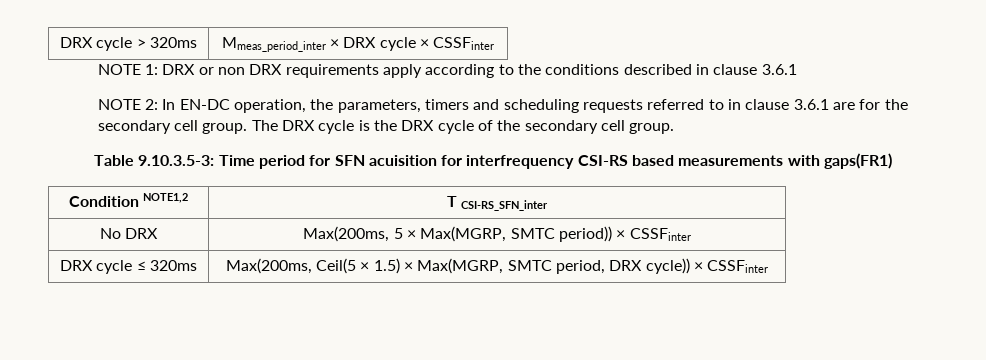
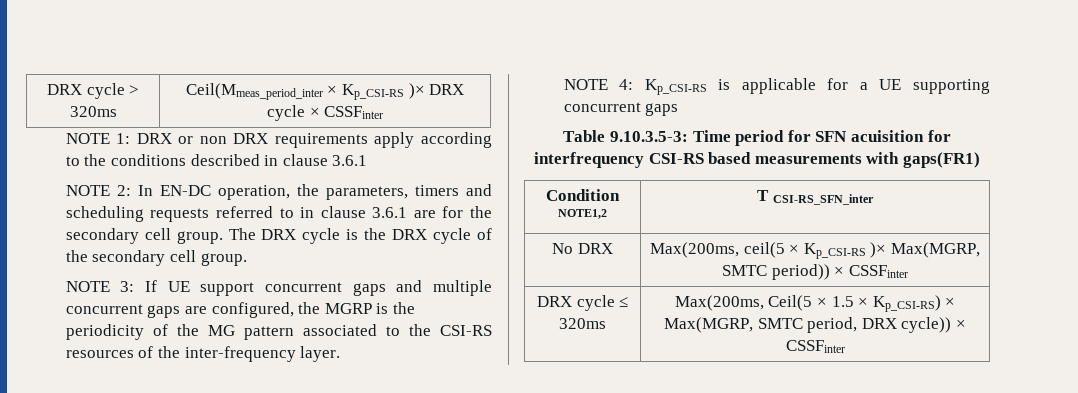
[221,37,340,52] Mmeas_period_inter × -> [185,83,425,100] Ceil(Mmeas_period_inter × Kp_CSI-RS )×
(675, 128) none -> [65,280,492,296] [65,302,415,318] [65,324,492,340] [65,346,341,362] [563,78,990,95] [563,102,679,116] // NOTE 3: If UE support concurrent gaps and multiple concurrent gaps are configured, the MGRP is the periodicity of the MG pattern associated to the CSI-RS resources of the inter-frequency layer. // NOTE 4: Kp_CSI-RS is applicable for a UE supporting concurrent gaps
[393,228,417,239] 5 × -> [743,242,887,259] ceil(5 × Kp_CSI-RS )×
[373,258,400,274] 1.5) -> [831,295,941,312] 1.5 × Kp_CSI-RS)

